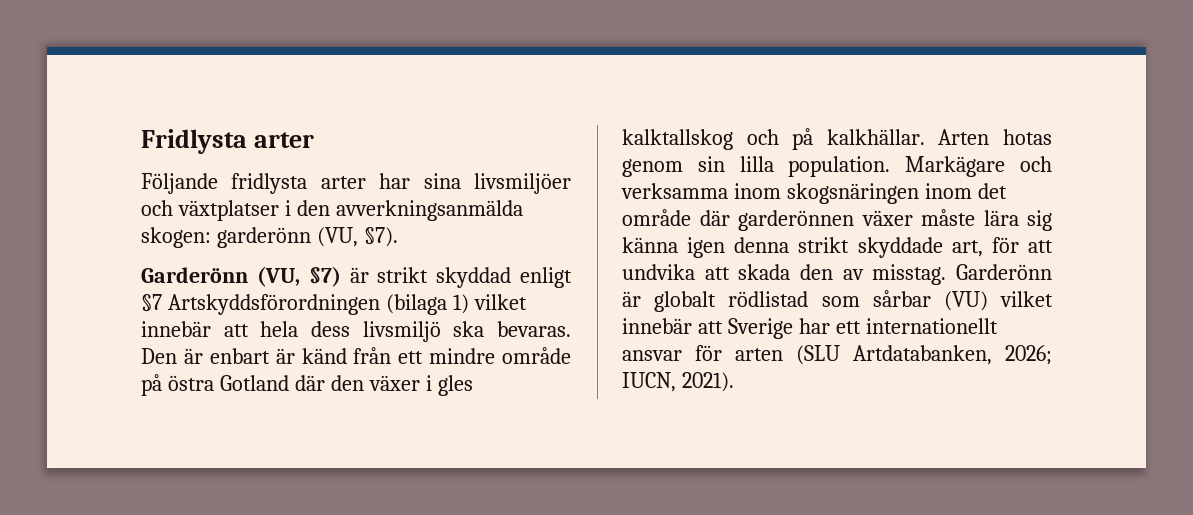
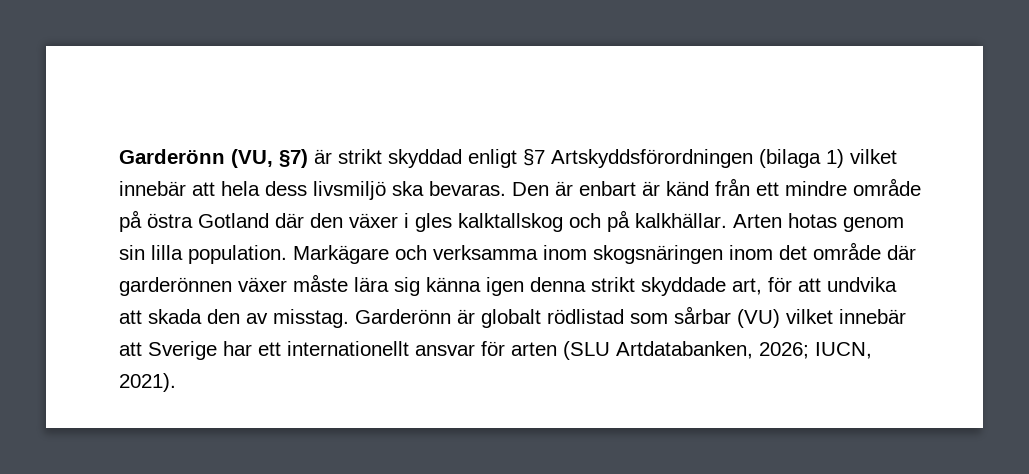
[141,129,314,154] [141,173,571,194] [141,200,523,221] [141,227,398,248] Fridlysta arter // Följande fridlysta arter har sina livsmiljöer och växtplatser i den avverkningsanmälda skogen: garderönn (VU, §7). // -> (119, 156) none

